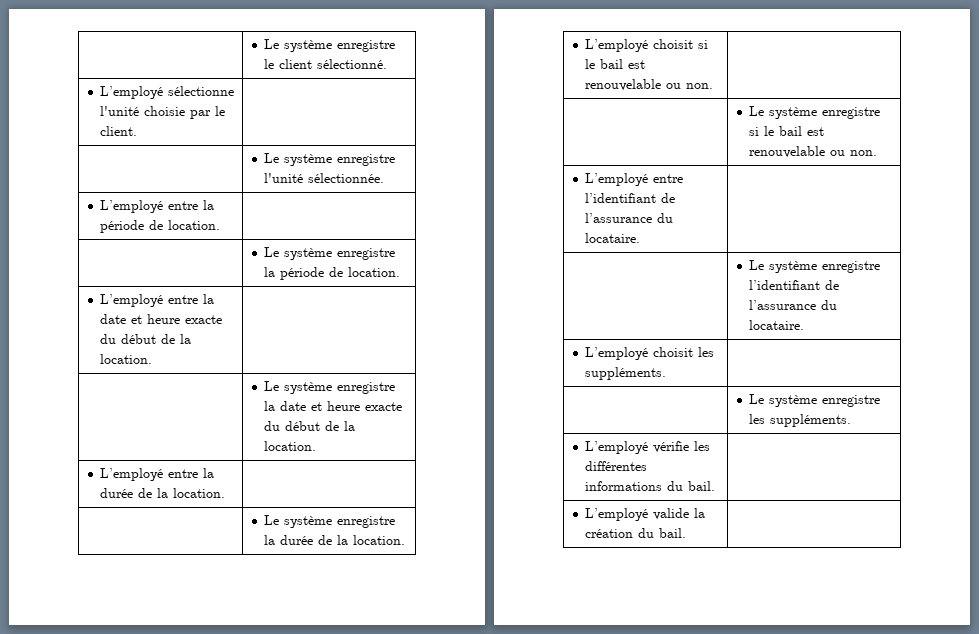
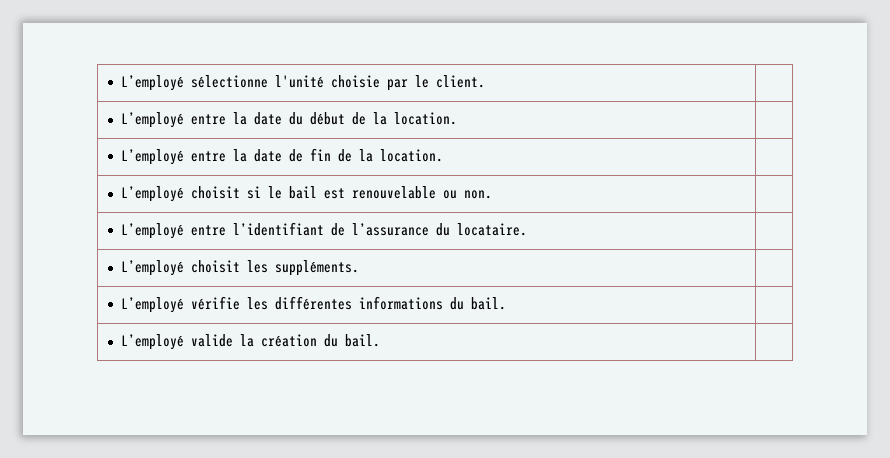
[264,39,396,52] [264,59,388,69] | Le système enregistre le client sélectionné. // -> (121, 83) none
[264,153,396,166] [264,173,385,183] [100,200,215,213] [100,220,221,233] [264,247,396,260] [264,267,401,280] [100,294,215,307] [100,314,223,324] // | Le système enregistre l'unité sélectionnée. // L’employé entre la période de location. | // | Le système enregistre la période de location. // L’employé entre la date et heure exacte -> [121,112,283,128] // L’employé entre la date
[264,381,396,394] [264,401,403,411] [264,421,356,431] [264,441,317,451] [100,468,215,481] [100,488,226,498] [264,515,396,528] [264,535,406,545] // | Le système enregistre la date et heure exacte du début de la location. // L’employé entre la durée de la location. | // | Le système enregistre la durée de la location. -> [121,148,444,165] // L’employé entre la date de fin de la location. |
[749,106,881,119] [749,126,825,136] [749,146,878,158] // | Le système enregistre si le bail est renouvelable ou non. -> (493, 194) none
[749,260,881,273] [749,280,840,290] [749,300,838,310] [749,320,805,330] // | Le système enregistre l’identifiant de l’assurance du locataire. -> (528, 229) none
[749,394,881,407] [749,414,852,427] // | Le système enregistre les suppléments. -> (360, 268) none

